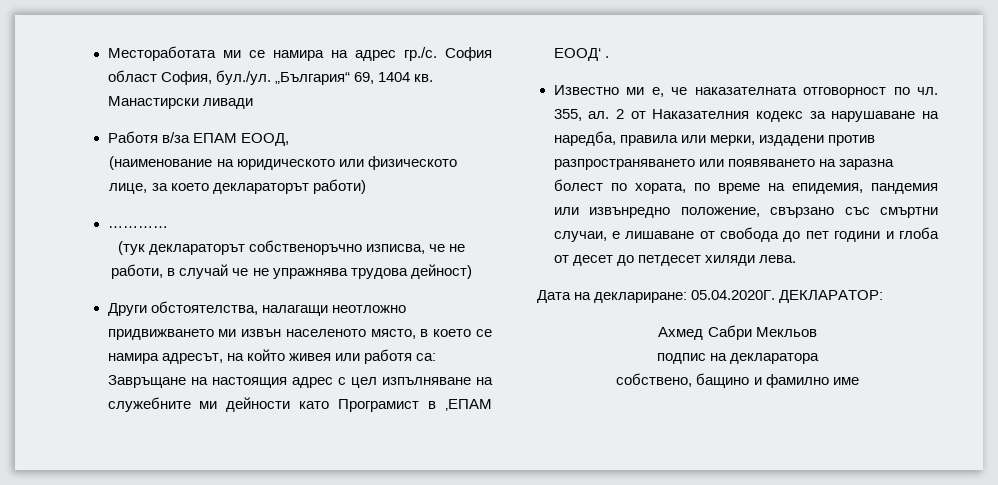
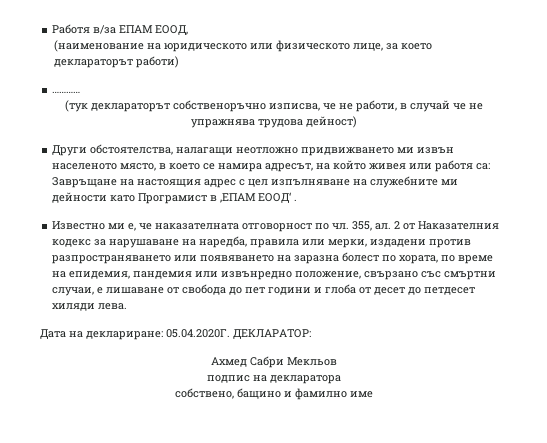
[107,46,492,61] [107,70,433,85] [107,96,253,109] Местоработата ми се намира на адрес гр./с. София област София, бул./ул. „България“ 69, 1404 кв. Манастирски ливади // -> (52, 29) none

